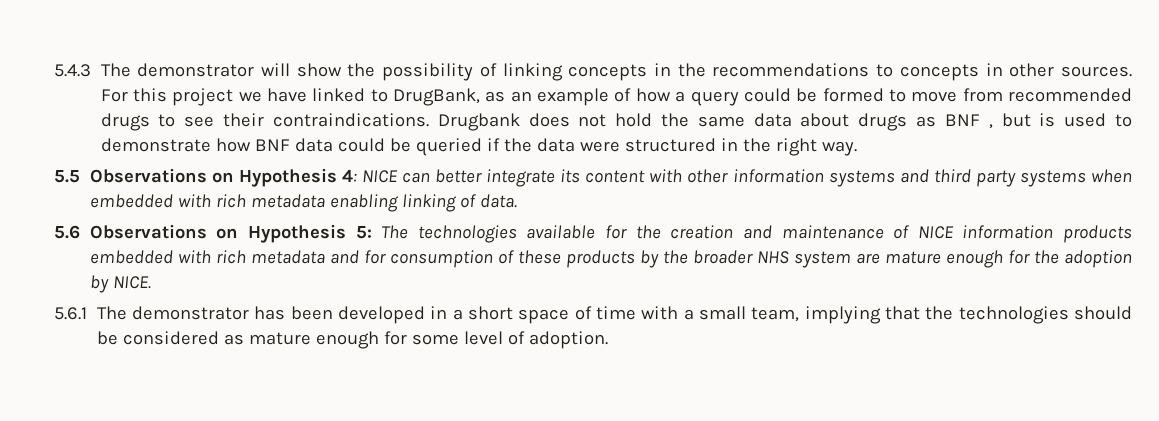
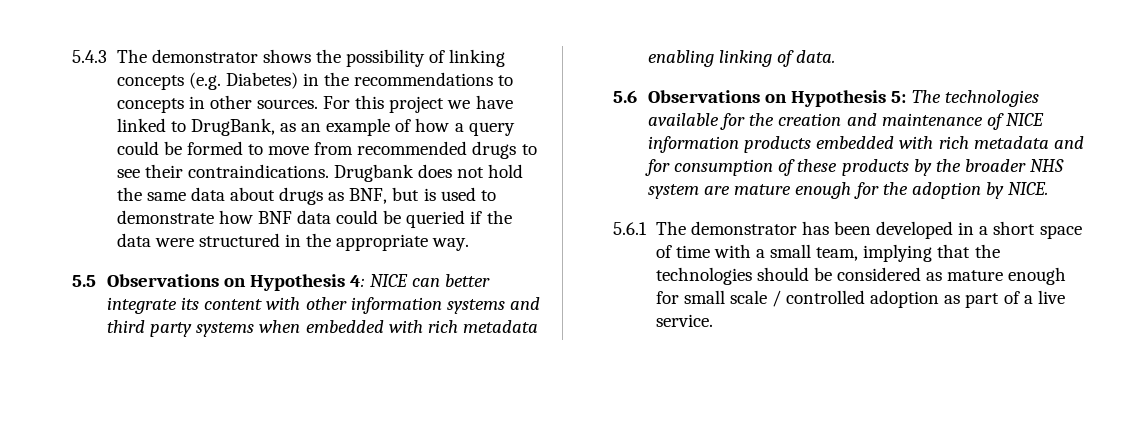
[261,63,342,77] will show -> [262,49,311,63] shows
(648, 72) none -> [188,72,298,90] (e.g. Diabetes)
[944,114,993,129] BNF , -> [349,188,388,204] BNF,
[775,138,817,156] right -> [336,234,429,251] appropriate
[411,331,608,349] some level of adoption. -> [683,290,1065,308] [655,314,713,327] small scale / controlled adoption as part of a live service.

